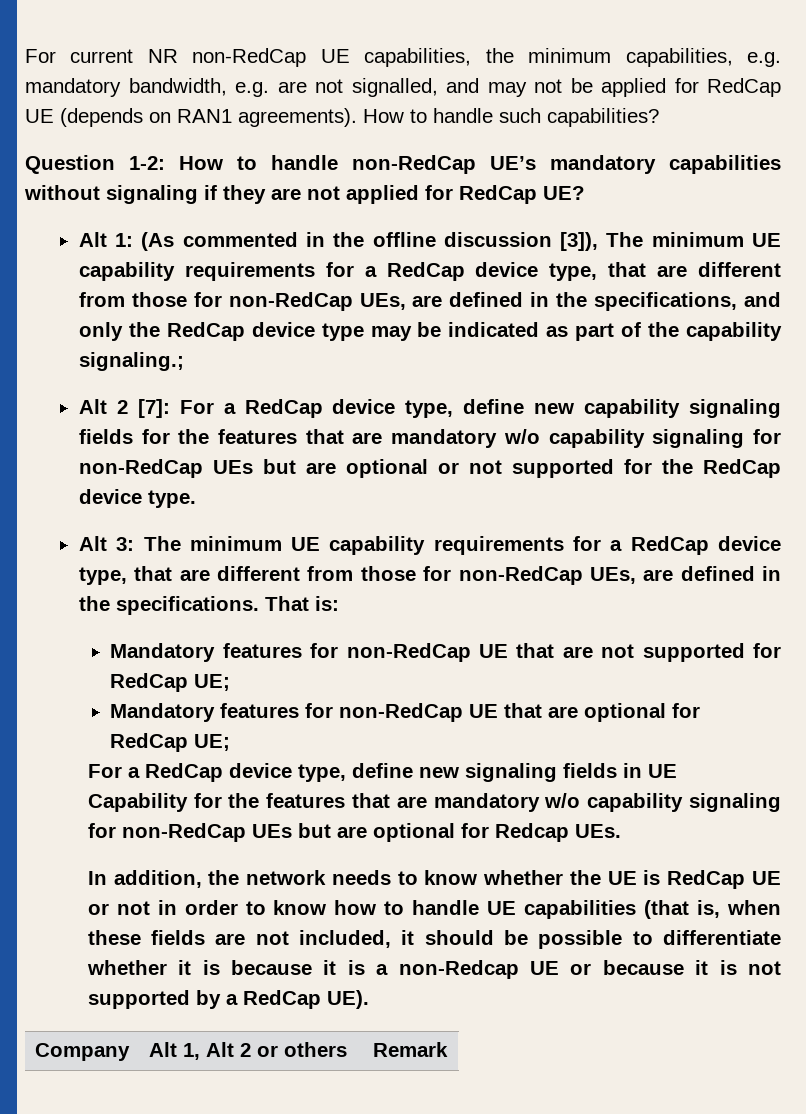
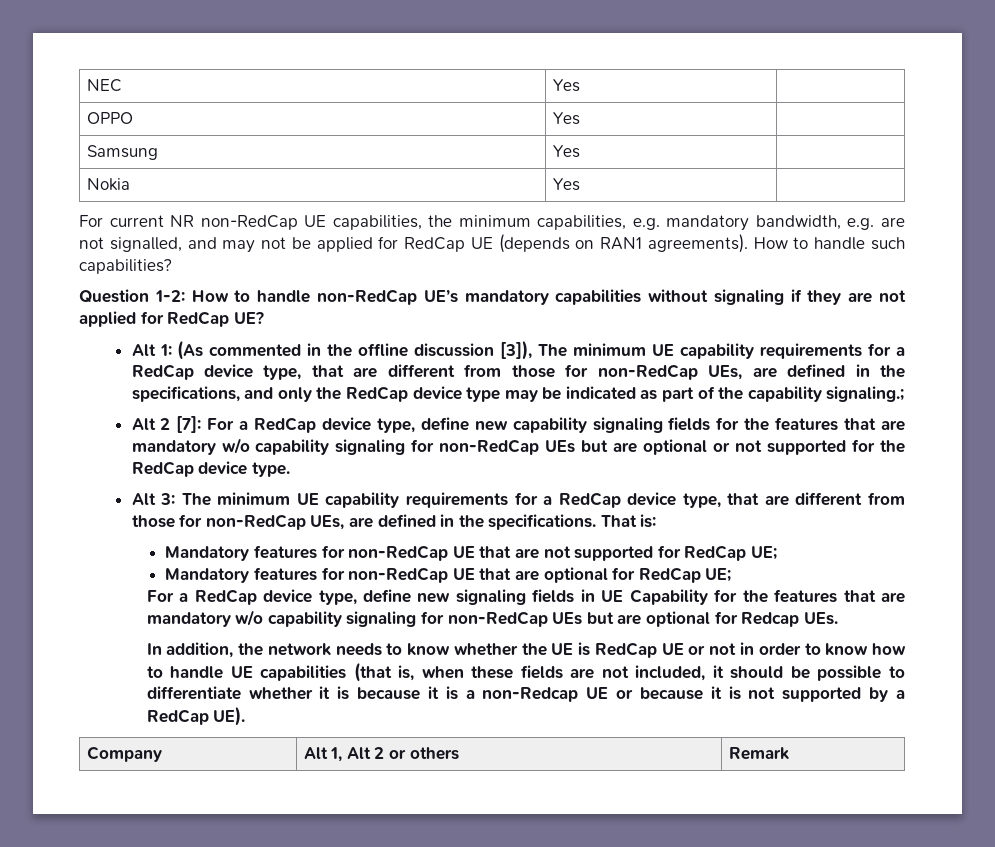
(25, 56) none -> [86,79,122,92] [552,79,580,92] [86,112,133,124] [552,112,580,125] [86,145,158,160] [552,145,580,158] [86,178,130,191] [552,178,580,191] NEC | Yes | // OPPO | Yes | // Samsung | Yes | // Nokia | Yes | //

